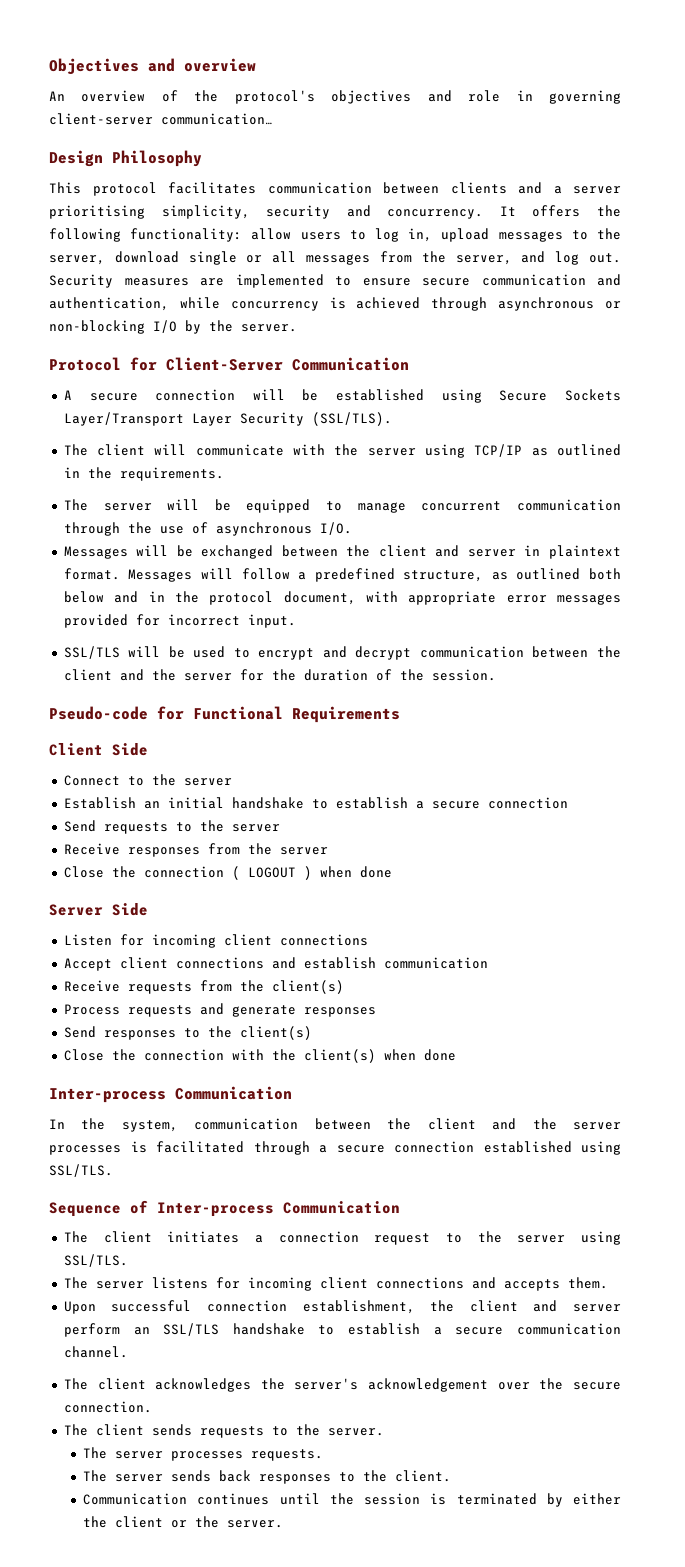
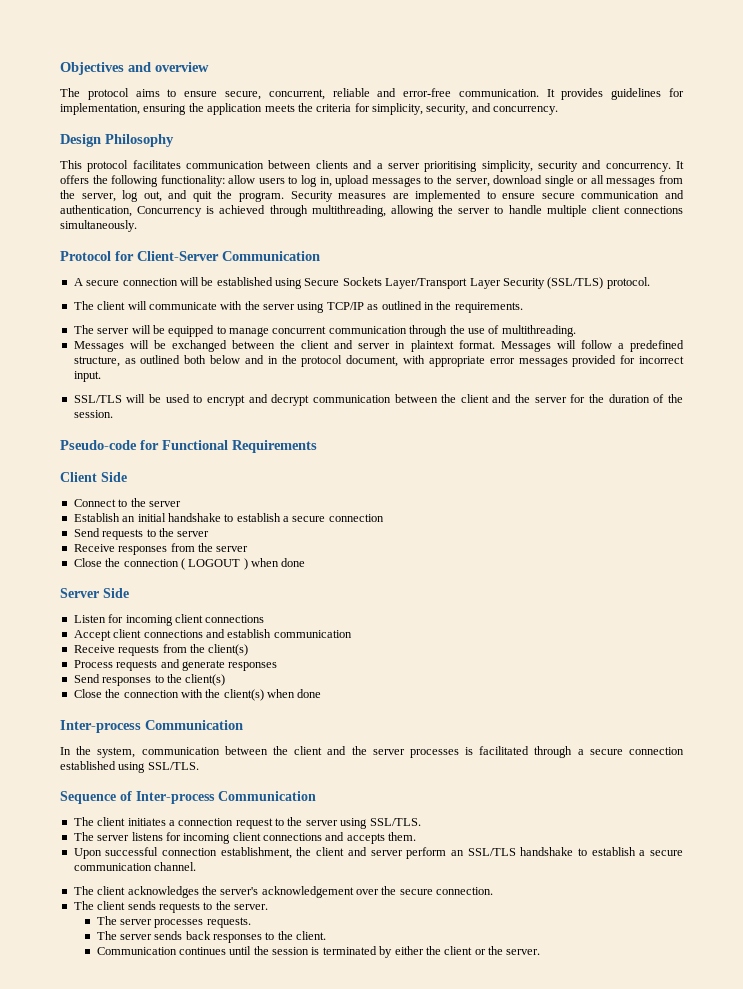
[49,90,621,104] [49,113,273,125] An overview of the protocol's objectives and role in governing client-server communication… -> [60,88,684,100] [60,103,559,115] The protocol aims to ensure secure, concurrent, reliable and error-free communication. It provides guidelines for implementation, ensuring the application meets the criteria for simplicity, security, and concurrency.
[521,251,621,265] and log out. -> [122,190,284,202] log out, and quit the program.
[179,297,319,311] while concurrency -> [137,206,203,217] Concurrency
[498,297,621,311] [49,320,297,334] asynchronous or non-blocking I/O by the server. -> [311,205,683,217] [60,220,137,232] multithreading, allowing the server to handle multiple client connections simultaneously.
[311,412,392,426] (SSL/TLS). -> [547,277,650,289] (SSL/TLS) protocol.
[215,522,352,536] asynchronous I/O. -> [501,325,576,337] multithreading.

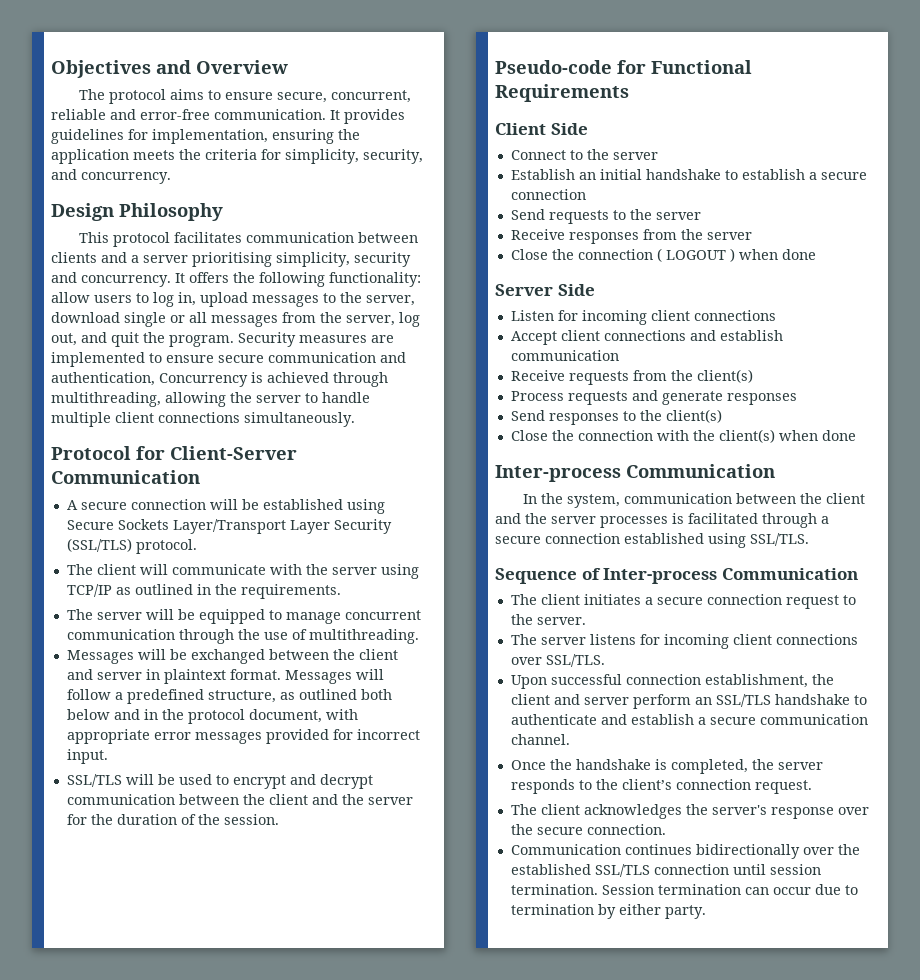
[155,62,209,72] overview -> [196,60,288,74] Overview
(175, 823) none -> [656,597,703,605] secure
[305,818,421,829] server using SSL/TLS. -> [536,617,586,625] server.
[325,832,417,844] and accepts them. -> [510,654,605,667] over SSL/TLS.
(587, 852) none -> [510,714,627,725] authenticate and
(197, 866) none -> [510,759,823,774] [510,779,812,794] // Once the handshake is completed, the server responds to the client’s connection request.
[261,886,354,898] acknowledgement -> [770,807,834,819] response
[73,901,268,913] [96,916,251,928] [96,931,327,943] [96,946,541,958] The client sends requests to the server. // The server processes requests. // The server sends back responses to the client. // Communication continues until the session is terminated by either the client or the server. -> [510,844,860,859] [510,864,821,877] [510,884,858,895] [510,904,706,919] Communication continues bidirectionally over the established SSL/TLS connection until session termination. Session termination can occur due to termination by either party.

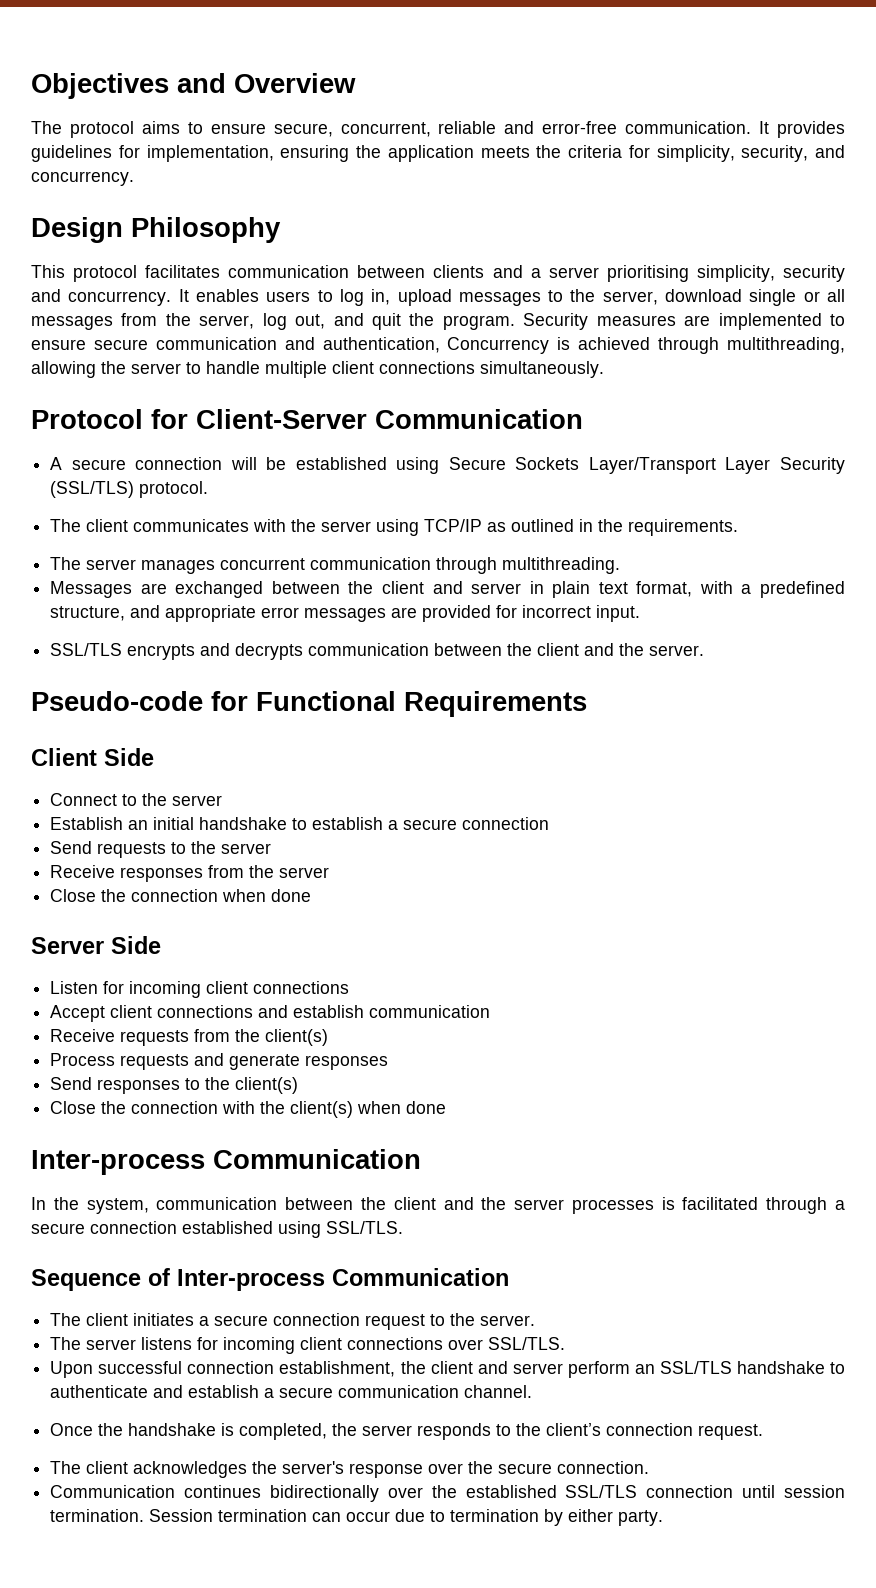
[189,272,421,287] [51,292,90,303] offers the following functionality: allow -> [195,289,259,302] enables
[139,564,266,575] will communicate -> [133,519,250,532] communicates
[145,609,421,624] [66,629,307,644] will be equipped to manage concurrent communication through the use of -> [141,557,498,574] manages concurrent communication through
[137,649,187,660] will be -> [140,583,167,594] are
[163,669,384,684] [66,689,392,704] [66,709,358,724] plaintext format. Messages will follow a predefined structure, as outlined both below and in the protocol document, with -> [552,581,846,598] [50,605,161,621] plain text format, with a predefined structure, and
(262, 738) none -> [391,607,418,618] are
[125,774,373,789] [66,794,413,805] [66,814,279,825] will be used to encrypt and decrypt communication between the client and the server for the duration of the session. -> [127,643,705,660] encrypts and decrypts communication between the client and the server.
[656,248,735,262] ( LOGOUT ) -> (219, 895) none

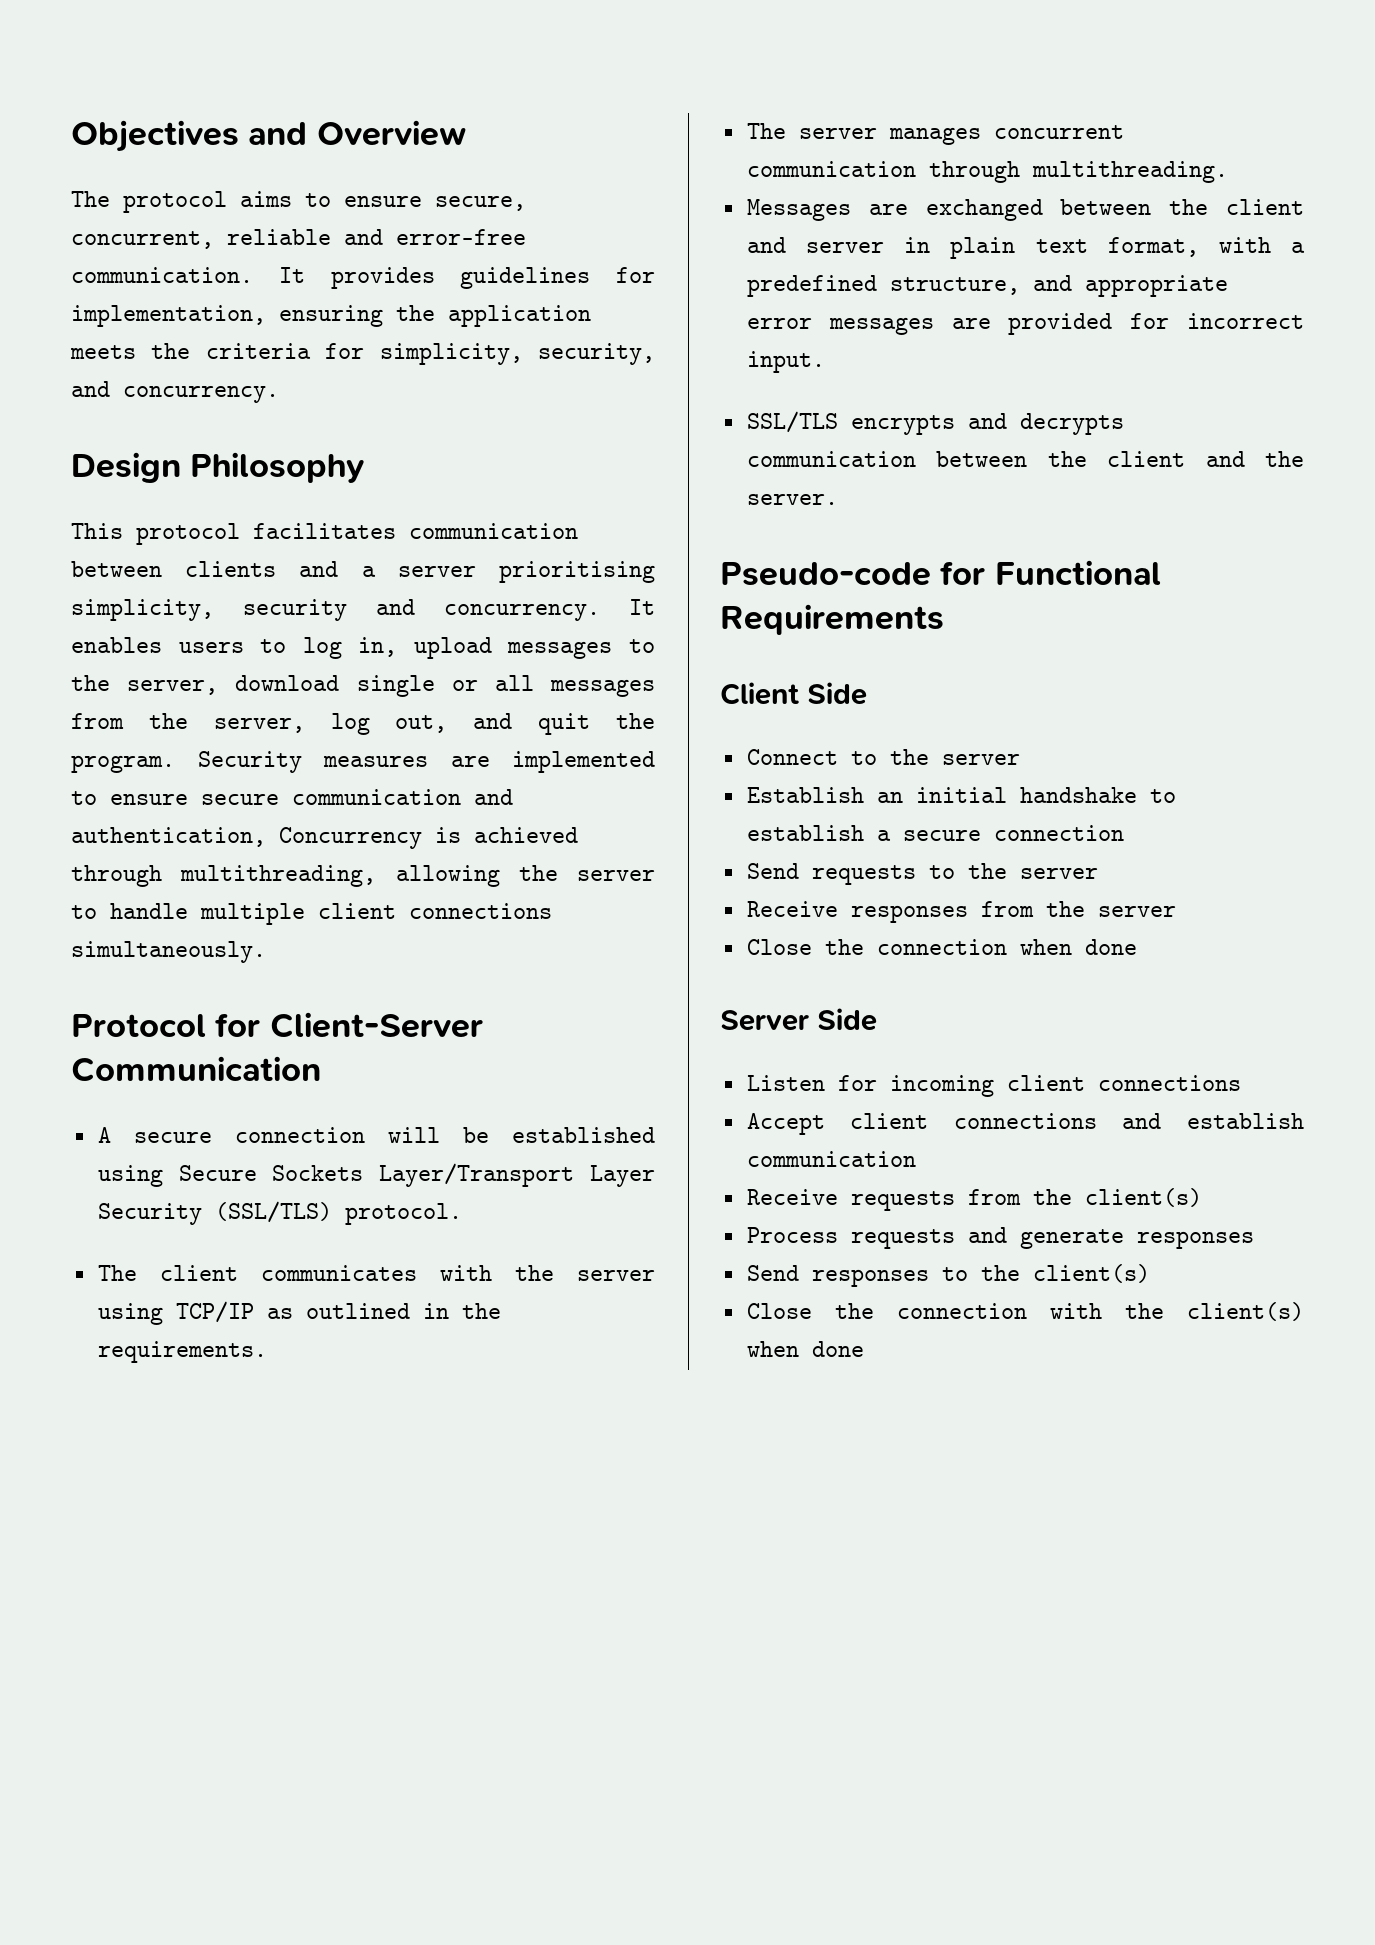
[31,1149,421,1175] [31,1197,846,1214] [31,1221,403,1238] [31,1268,509,1291] [50,1313,536,1330] [50,1337,566,1354] [50,1361,845,1378] [50,1385,533,1398] [50,1423,764,1440] [50,1461,650,1478] [50,1485,845,1502] [50,1509,664,1526] // Inter-process Communication // In the system, communication between the client and the server processes is facilitated through a secure connection established using SSL/TLS. // Sequence of Inter-process Communication // The client initiates a secure connection request to the server. // The server listens for incoming client connections over SSL/TLS. // Upon successful connection establishment, the client and server perform an SSL/TLS handshake to authenticate and establish a secure communication channel. // Once the handshake is completed, the server responds to the client’s connection request. // The client acknowledges the server's response over the secure connection. // Communication continues bidirectionally over the established SSL/TLS connection until session termination. Session termination can occur due to termination by either party. -> (864, 1349) none

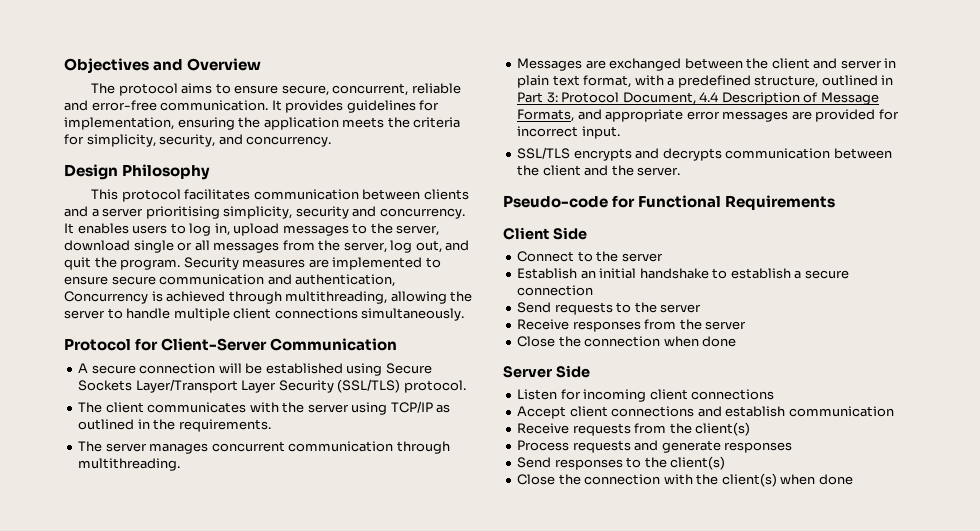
(1020, 286) none -> [821,75,894,86] [517,92,879,105] [517,109,575,122] outlined in Part 3: Protocol Document, 4.4 Description of Message Formats,

